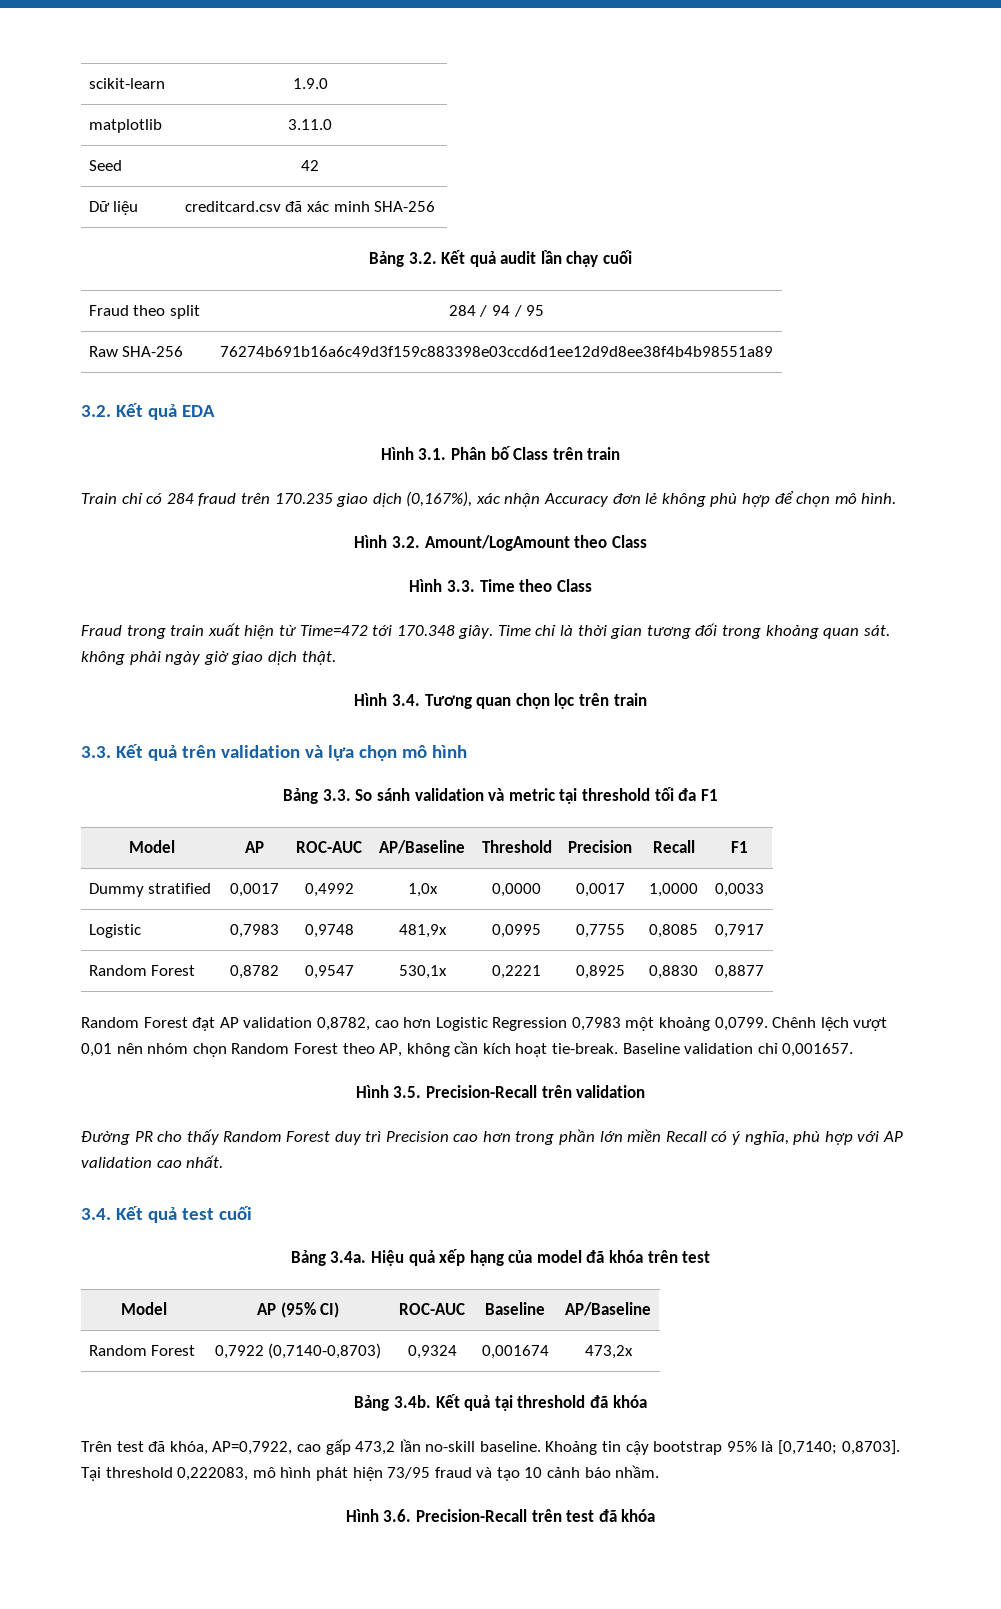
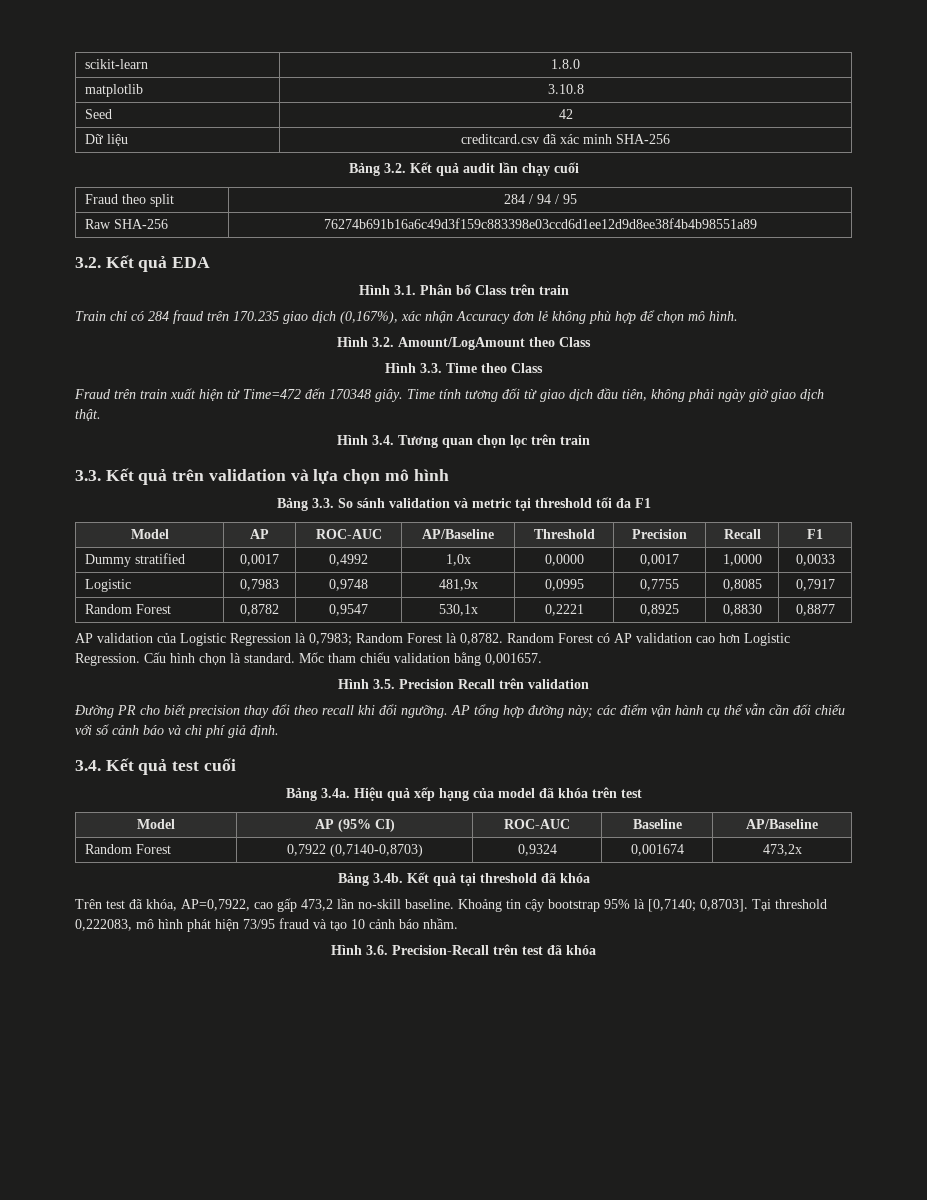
[292,78,328,89] 1.9.0 -> [551,59,580,69] 1.8.0
[288,119,332,130] 3.11.0 -> [547,84,584,94] 3.10.8
[126,625,166,639] trong -> [114,389,136,399] trên
[372,623,890,639] tới 170.348 giây. Time chỉ là thời gian tương đối trong khoảng quan sát. -> [305,388,647,402] đến 170348 giây. Time tính tương đối từ giao dịch đầu tiên,
[81,1017,370,1031] Random Forest đạt AP validation 0,8782, -> [75,633,692,646] AP validation của Logistic Regression là 0,7983; Random Forest là 0,8782. Random Forest có AP validation
[492,1017,888,1031] [81,1041,778,1057] Regression 0,7983 một khoảng 0,0799. Chênh lệch vượt 0,01 nên nhóm chọn Random Forest theo AP, không cần kích hoạt tie-break. Baseline validation chỉ -> [75,652,481,666] Regression. Cấu hình chọn là standard. Mốc tham chiếu validation bằng
[425,1085,537,1098] Precision-Recall -> [399,679,495,689] Precision Recall
[186,1129,903,1145] [81,1155,224,1168] thấy Random Forest duy trì Precision cao hơn trong phần lớn miền Recall có ý nghĩa, phù hợp với AP validation cao nhất. -> [164,703,845,718] [75,724,279,738] biết precision thay đổi theo recall khi đổi ngưỡng. AP tổng hợp đường này; các điểm vận hành cụ thể vẫn cần đối chiếu với số cảnh báo và chi phí giả định.

